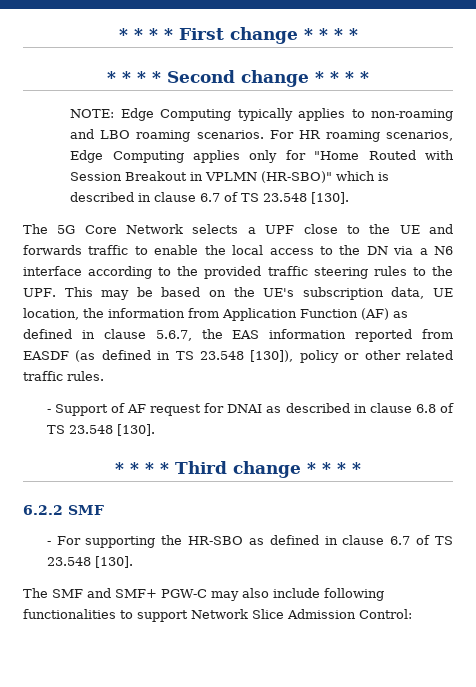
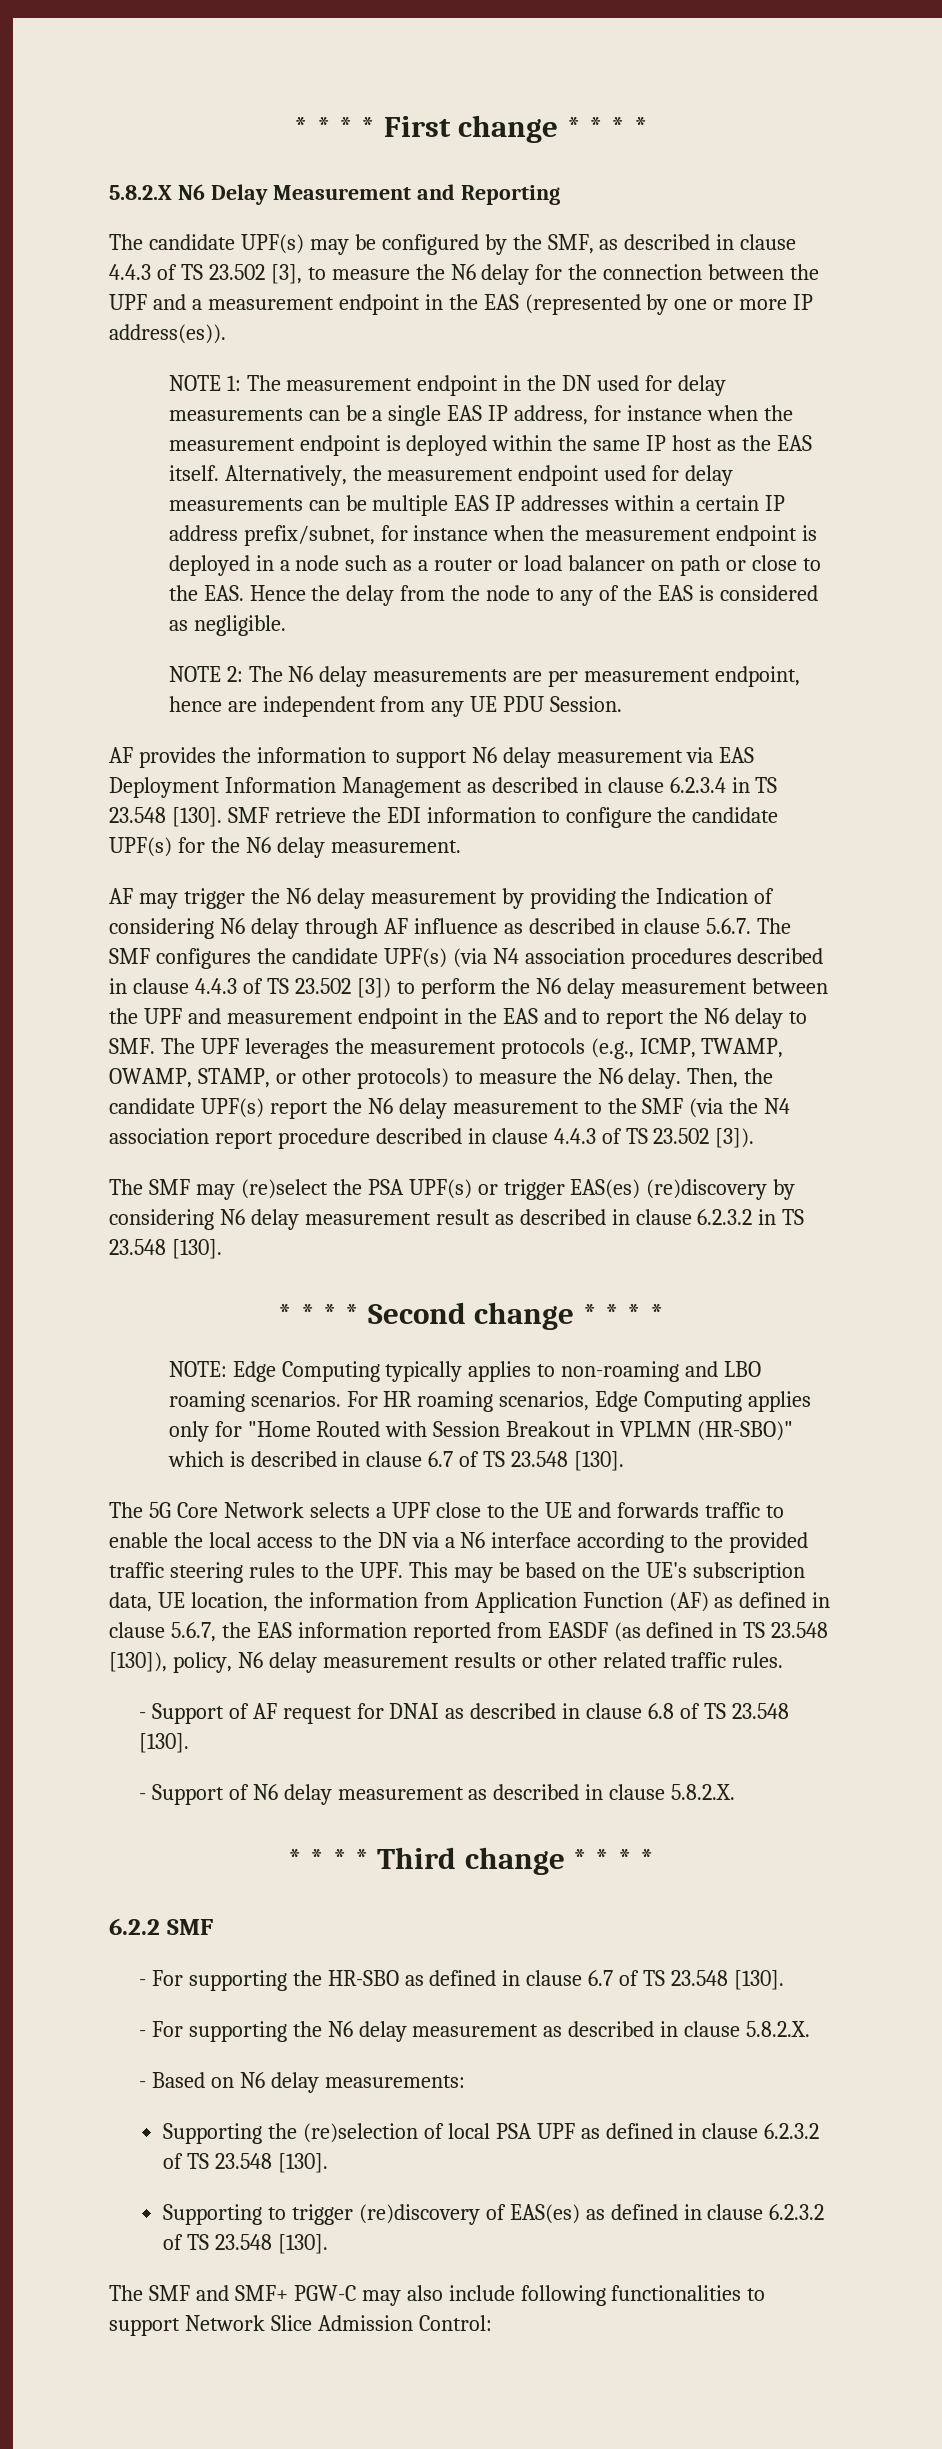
(358, 34) none -> [109,184,560,205] [109,234,797,255] [109,264,820,285] [109,294,814,315] [109,324,226,344] [168,375,727,396] [168,405,793,426] [168,435,812,456] [168,465,734,486] [168,495,786,516] [168,525,818,546] [168,555,821,576] [168,585,818,606] [168,615,286,636] [168,666,801,687] [168,696,623,717] [109,747,755,768] [109,777,778,798] [109,807,779,828] [109,837,461,858] [109,888,775,909] [109,918,792,939] [109,948,824,969] [109,978,829,999] [109,1008,808,1029] [109,1038,784,1059] [109,1068,774,1089] [109,1098,791,1119] [109,1128,755,1149] [109,1179,796,1200] [109,1209,805,1230] [109,1239,222,1259] // 5.8.2.X N6 Delay Measurement and Reporting // The candidate UPF(s) may be configured by the SMF, as described in clause 4.4.3 of TS 23.502 [3], to measure the N6 delay for the connection between the UPF and a measurement endpoint in the EAS (represented by one or more IP address(es)). // NOTE 1: The measurement endpoint in the DN used for delay measurements can be a single EAS IP address, for instance when the measurement endpoint is deployed within the same IP host as the EAS itself. Alternatively, the measurement endpoint used for delay measurements can be multiple EAS IP addresses within a certain IP address prefix/subnet, for instance when the measurement endpoint is deployed in a node such as a router or load balancer on path or close to the EAS. Hence the delay from the node to any of the EAS is considered as negligible. // NOTE 2: The N6 delay measurements are per measurement endpoint, hence are independent from any UE PDU Session. // AF provides the information to support N6 delay measurement via EAS Deployment Information Management as described in clause 6.2.3.4 in TS 23.548 [130]. SMF retrieve the EDI information to configure the candidate UPF(s) for the N6 delay measurement. // AF may trigger the N6 delay measurement by providing the Indication of considering N6 delay through AF influence as described in clause 5.6.7. The SMF configures the candidate UPF(s) (via N4 association procedures described in clause 4.4.3 of TS 23.502 [3]) to perform the N6 delay measurement between the UPF and measurement endpoint in the EAS and to report the N6 delay to SMF. The UPF leverages the measurement protocols (e.g., ICMP, TWAMP, OWAMP, STAMP, or other protocols) to measure the N6 delay. Then, the candidate UPF(s) report the N6 delay measurement to the SMF (via the N4 association report procedure described in clause 4.4.3 of TS 23.502 [3]). // The SMF may (re)select the PSA UPF(s) or trigger EAS(es) (re)discovery by considering N6 delay measurement result as described in clause 6.2.3.2 in TS 23.548 [130].
[299,350,339,363] policy -> [172,1652,516,1673] policy, N6 delay measurement results
(155, 430) none -> [138,1784,736,1805] // - Support of N6 delay measurement as described in clause 5.8.2.X.
(133, 562) none -> [138,2021,811,2042] [138,2072,465,2093] [163,2123,820,2144] [163,2153,328,2173] [163,2204,825,2225] [163,2234,328,2254] // - For supporting the N6 delay measurement as described in clause 5.8.2.X. // - Based on N6 delay measurements: // Supporting the (re)selection of local PSA UPF as defined in clause 6.2.3.2 of TS 23.548 [130]. // Supporting to trigger (re)discovery of EAS(es) as defined in clause 6.2.3.2 of TS 23.548 [130].

